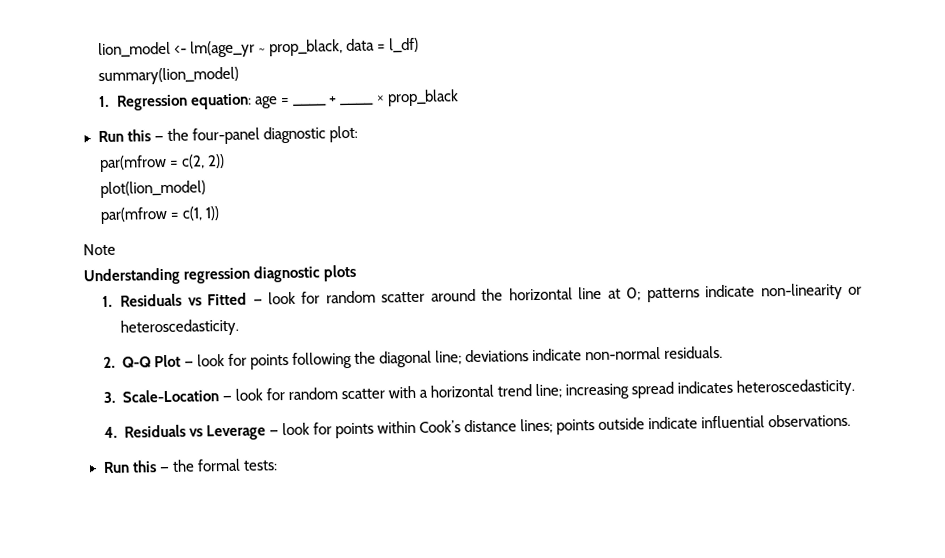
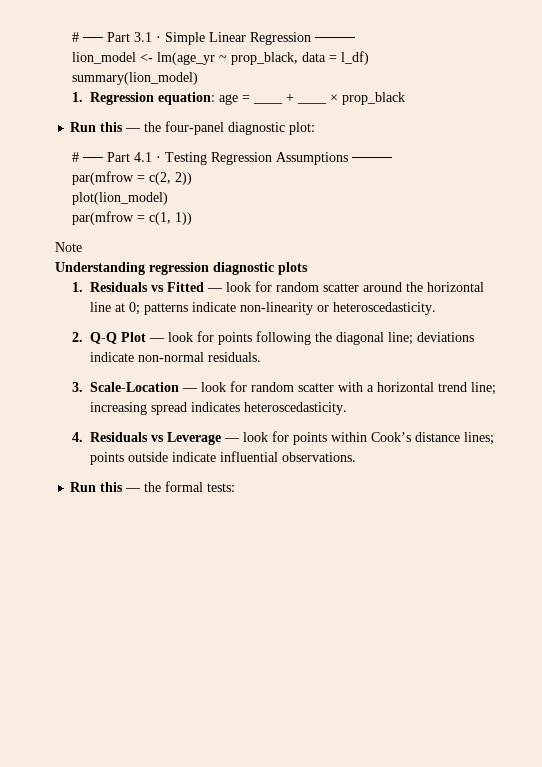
(98, 49) none -> [72,32,356,45] # ── Part 3.1 · Simple Linear Regression ──── //
(358, 134) none -> [72,152,393,165] // # ── Part 4.1 · Testing Regression Assumptions ────

